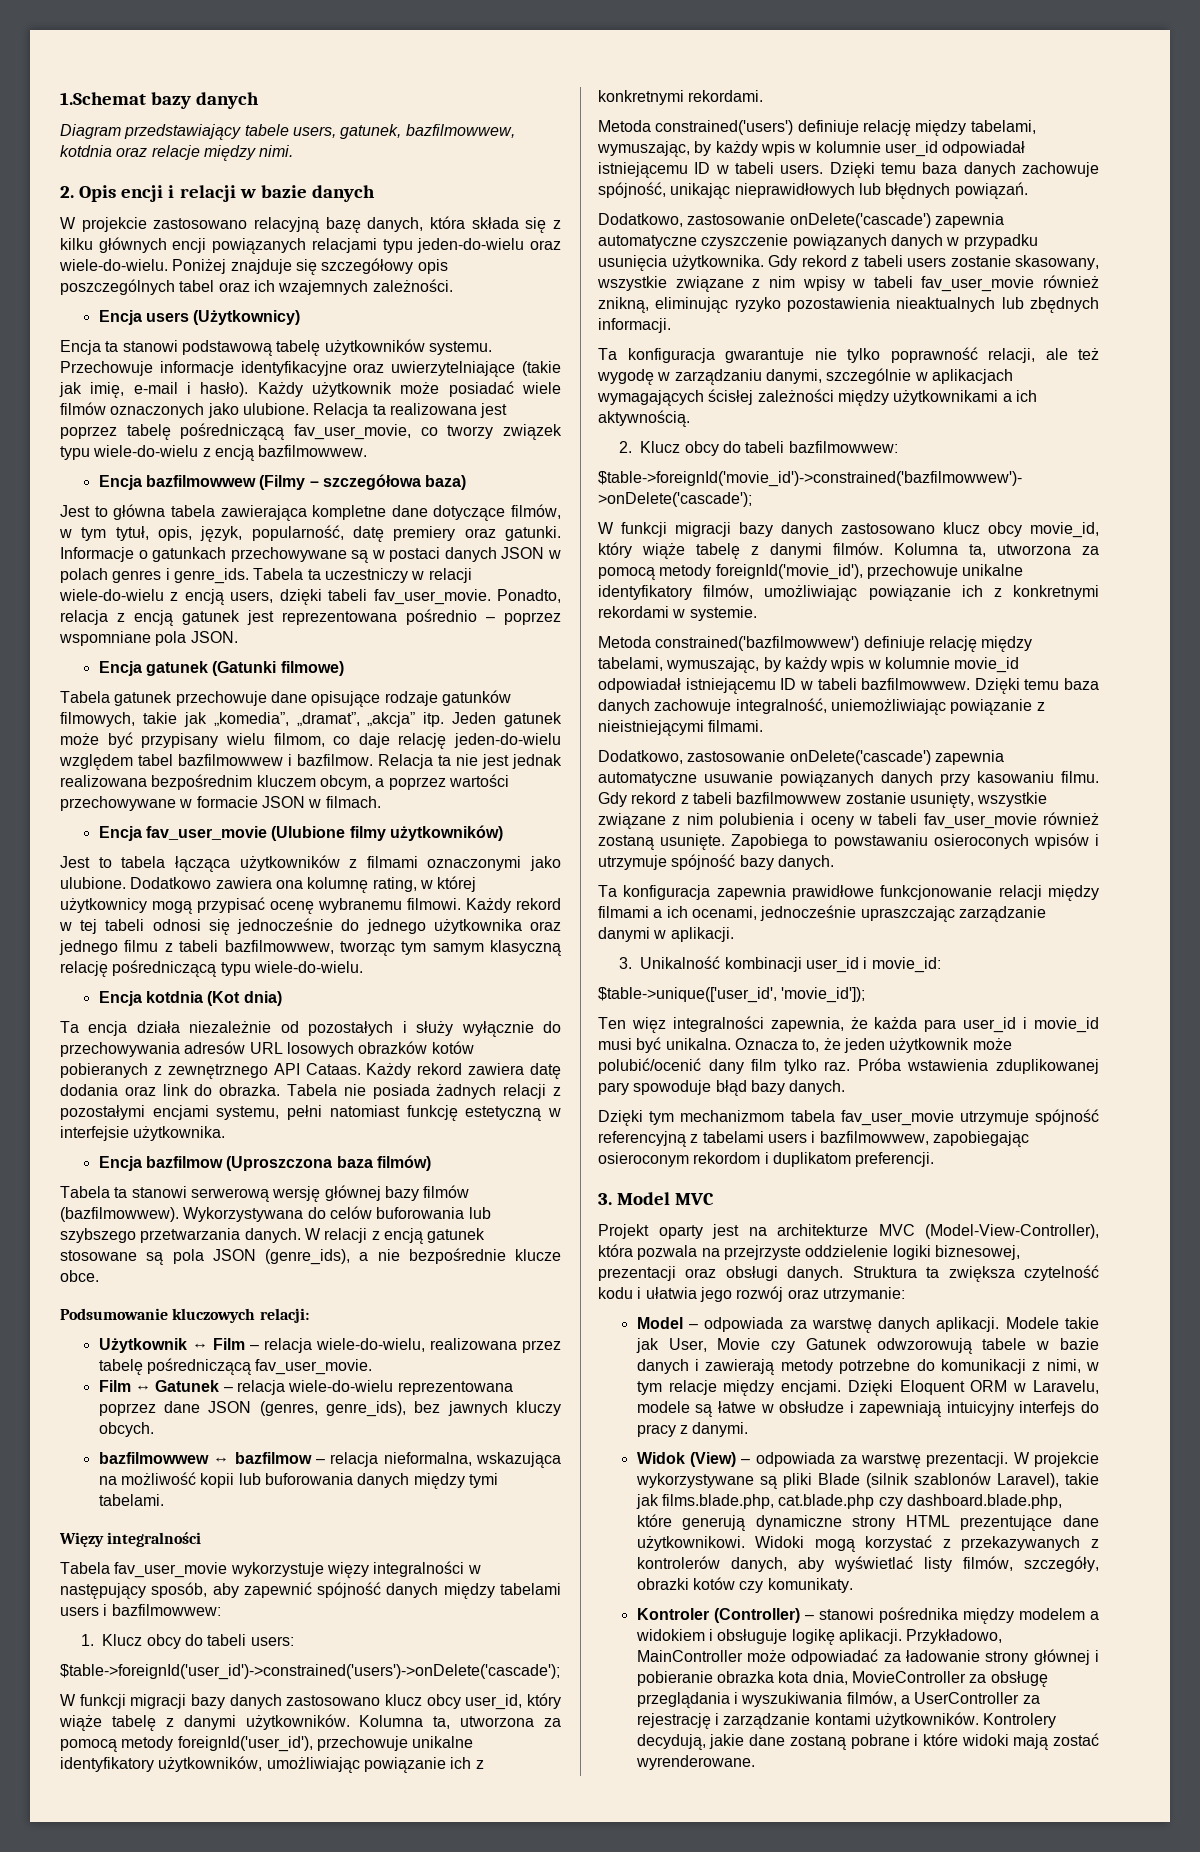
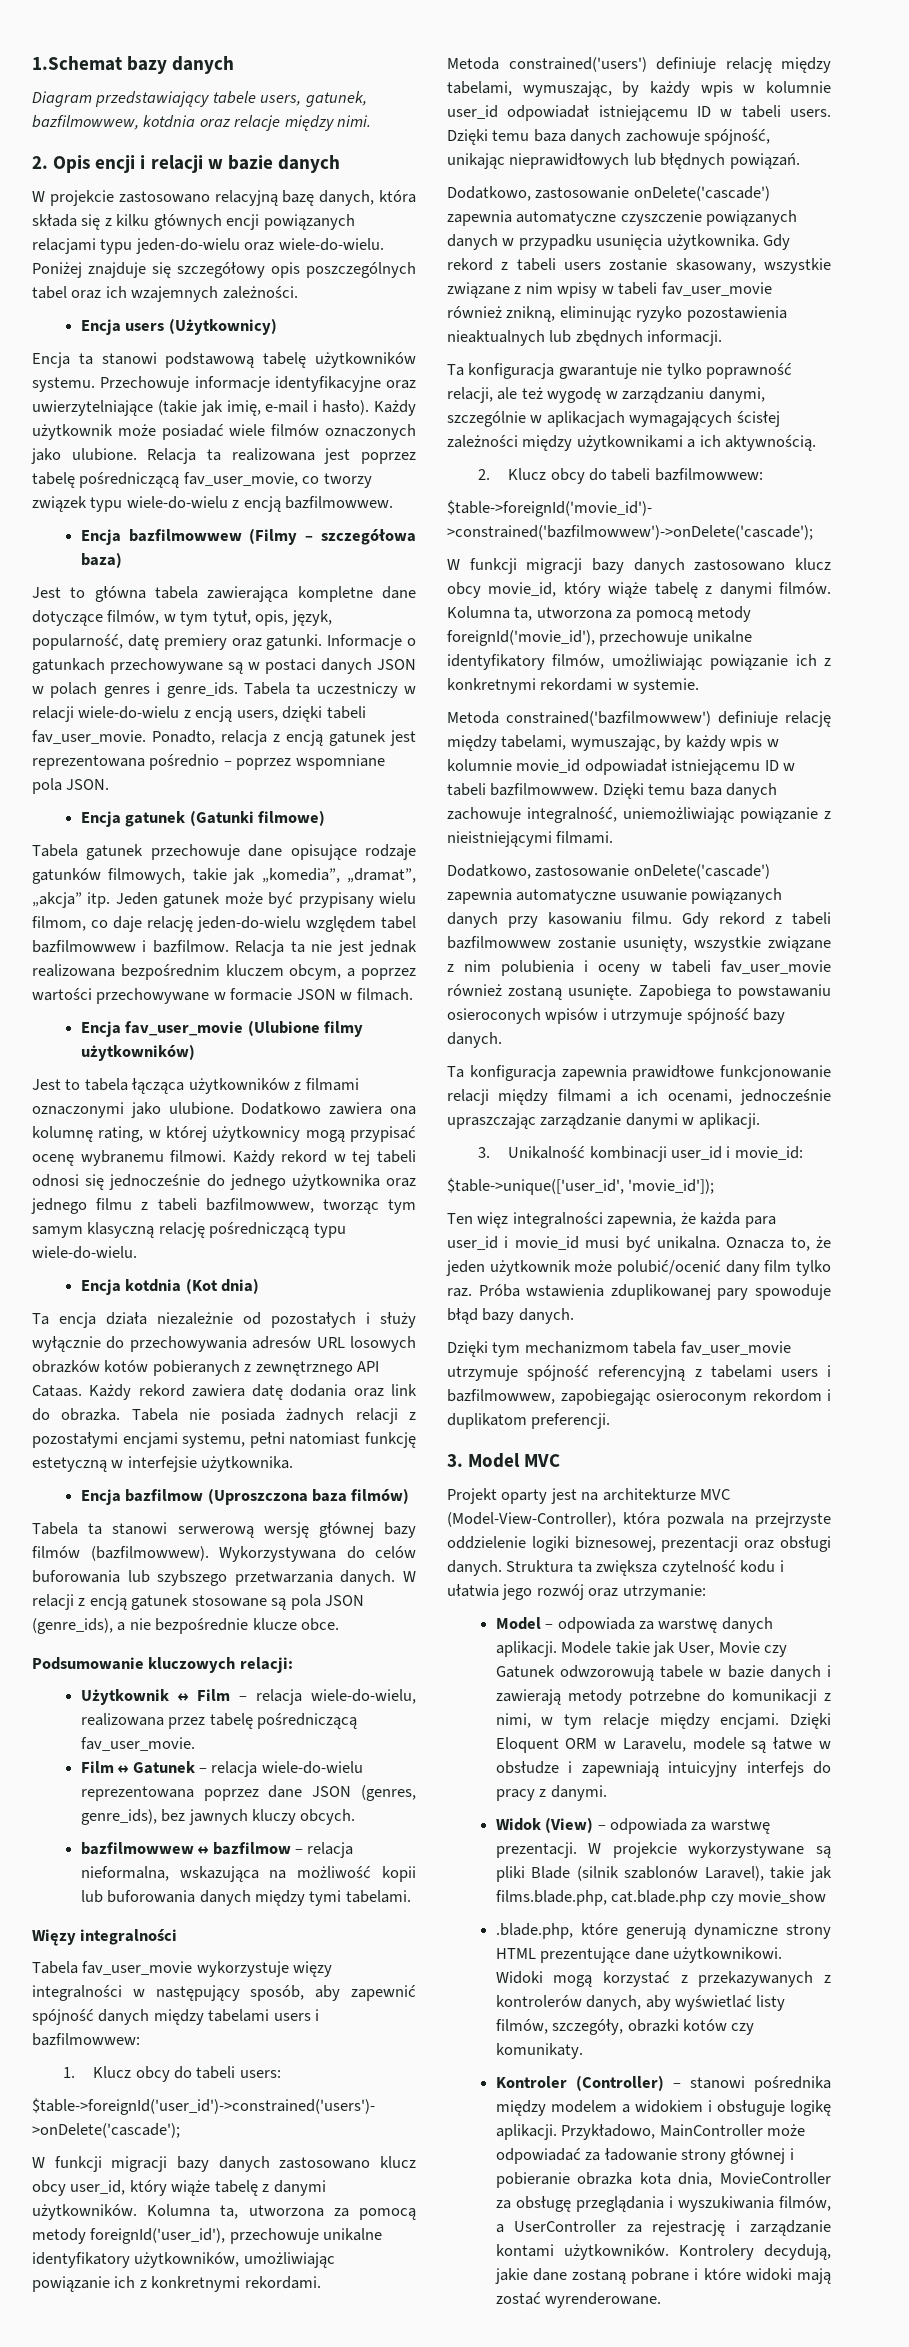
[907,1494,1063,1509] dashboard.blade.php, -> [738,1890,827,1904] [495,1923,573,1939] movie_show // .blade.php,

